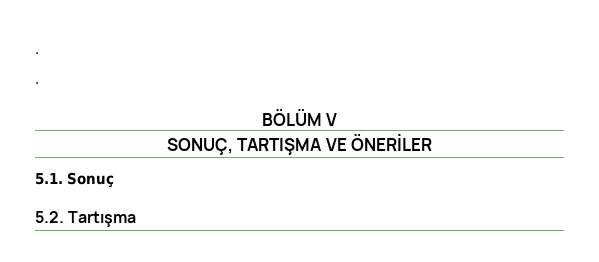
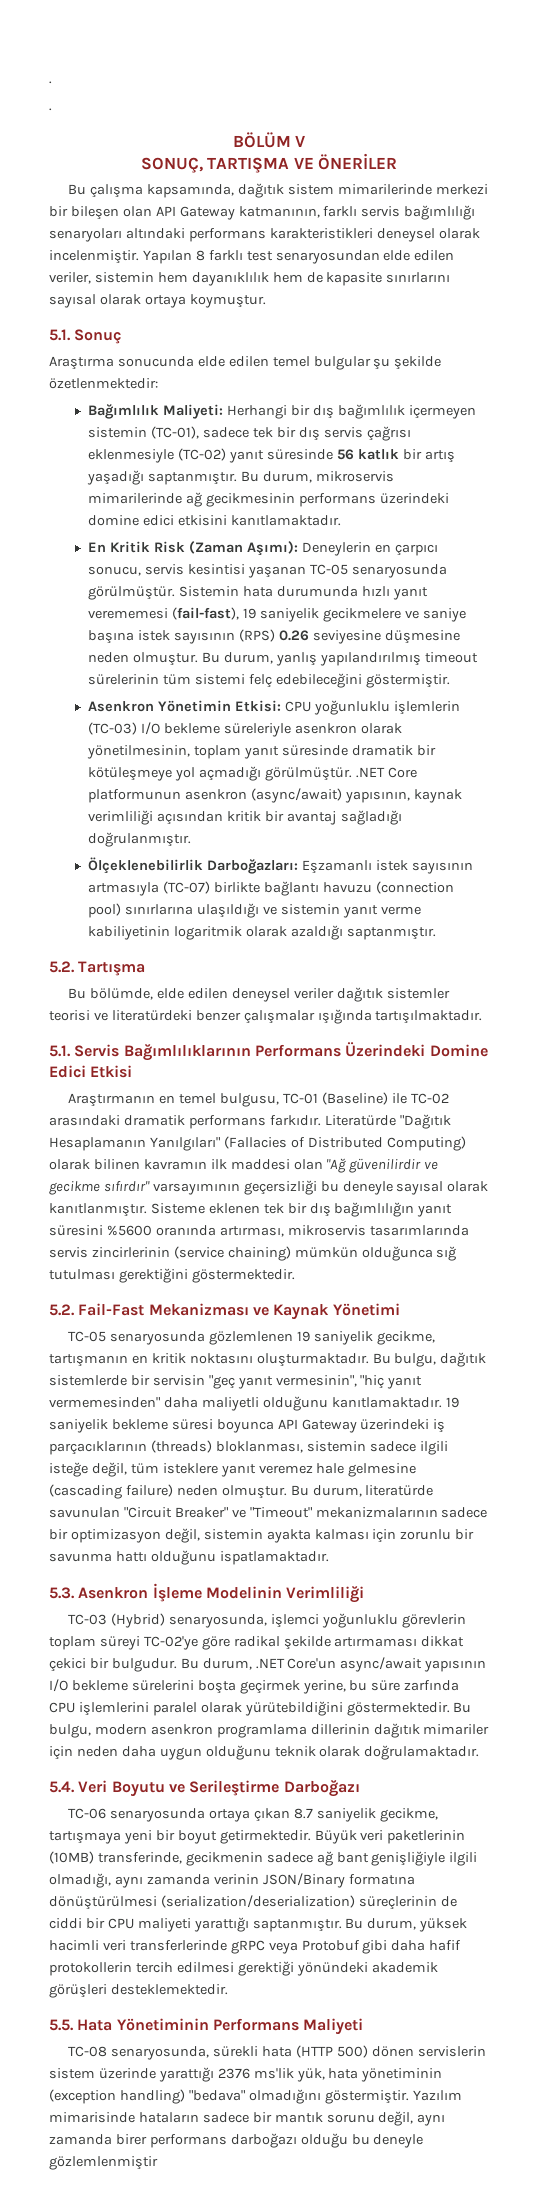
[35,172,114,187] [35,211,137,227] 5.1. Sonuç // 5.2. Tartışma -> [68,183,488,198] [49,205,476,220] [49,228,480,242] [49,250,455,264] [49,272,451,286] [49,294,266,308] [49,329,122,344] [49,356,442,370] [49,378,158,389] [88,404,476,419] [88,426,411,441] [88,448,455,463] [87,470,394,485] [88,492,449,507] [88,515,341,526] [88,541,438,556] [88,564,447,578] [88,586,428,600] [88,607,466,622] [88,629,460,644] [88,652,478,666] [88,673,450,688] [88,700,460,715] [88,722,402,737] [87,745,436,759] [88,766,417,781] [88,788,462,803] [88,810,402,825] [88,832,192,847] [88,857,473,874] [88,881,454,896] [88,903,421,918] [88,925,436,940] [49,961,146,976] [68,987,450,1002] [49,1009,483,1024] [49,1042,488,1061] [49,1065,133,1078] [68,1092,449,1107] [49,1114,451,1129] [49,1136,466,1151] [49,1158,439,1173] [49,1180,489,1195] [49,1202,453,1217] [49,1225,469,1237] [49,1246,457,1261] [49,1268,295,1283] [49,1303,400,1320] [68,1331,435,1345] [49,1352,487,1367] [49,1375,423,1389] [49,1396,459,1411] [49,1419,446,1433] [49,1440,448,1455] [49,1462,417,1477] [49,1484,434,1499] [49,1507,488,1518] [49,1528,475,1543] [49,1550,329,1565] [49,1583,365,1603] [68,1613,466,1628] [49,1636,465,1650] [49,1657,487,1672] [49,1679,460,1694] [49,1701,472,1716] [49,1723,490,1738] [49,1745,480,1760] [49,1780,360,1797] [68,1808,438,1822] [49,1830,466,1844] [49,1851,478,1866] [49,1873,415,1888] [49,1895,457,1910] [49,1917,468,1932] [49,1940,462,1954] [49,1961,438,1976] [49,1984,228,1998] [49,2018,364,2035] [68,2045,486,2060] [49,2067,443,2082] [49,2089,462,2104] [49,2111,446,2126] [49,2133,424,2148] [49,2156,158,2170] Bu çalışma kapsamında, dağıtık sistem mimarilerinde merkezi bir bileşen olan API Gateway katmanının, farklı servis bağımlılığı senaryoları altındaki performans karakteristikleri deneysel olarak incelenmiştir. Yapılan 8 farklı test senaryosundan elde edilen veriler, sistemin hem dayanıklılık hem de kapasite sınırlarını sayısal olarak ortaya koymuştur. // 5.1. Sonuç // Araştırma sonucunda elde edilen temel bulgular şu şekilde özetlenmektedir: // Bağımlılık Maliyeti: Herhangi bir dış bağımlılık içermeyen sistemin (TC-01), sadece tek bir dış servis çağrısı eklenmesiyle (TC-02) yanıt süresinde 56 katlık bir artış yaşadığı saptanmıştır. Bu durum, mikroservis mimarilerinde ağ gecikmesinin performans üzerindeki domine edici etkisini kanıtlamaktadır. // En Kritik Risk (Zaman Aşımı): Deneylerin en çarpıcı sonucu, servis kesintisi yaşanan TC-05 senaryosunda görülmüştür. Sistemin hata durumunda hızlı yanıt verememesi (fail-fast), 19 saniyelik gecikmelere ve saniye başına istek sayısının (RPS) 0.26 seviyesine düşmesine neden olmuştur. Bu durum, yanlış yapılandırılmış timeout sürelerinin tüm sistemi felç edebileceğini göstermiştir. // Asenkron Yönetimin Etkisi: CPU yoğunluklu işlemlerin (TC-03) I/O bekleme süreleriyle asenkron olarak yönetilmesinin, toplam yanıt süresinde dramatik bir kötüleşmeye yol açmadığı görülmüştür. .NET Core platformunun asenkron (async/await) yapısının, kaynak verimliliği açısından kritik bir avantaj sağladığı doğrulanmıştır. // Ölçeklenebilirlik Darboğazları: Eşzamanlı istek sayısının artmasıyla (TC-07) birlikte bağlantı havuzu (connection pool) sınırlarına ulaşıldığı ve sistemin yanıt verme kabiliyetinin logaritmik olarak azaldığı saptanmıştır. // 5.2. Tartışma // Bu bölümde, elde edilen deneysel veriler dağıtık sistemler teorisi ve literatürdeki benzer çalışmalar ışığında tartışılmaktadır. // 5.1. Servis Bağımlılıklarının Performans Üzerindeki Domine Edici Etkisi // Araştırmanın en temel bulgusu, TC-01 (Baseline) ile TC-02 arasındaki dramatik performans farkıdır. Literatürde "Dağıtık Hesaplamanın Yanılgıları" (Fallacies of Distributed Computing) olarak bilinen kavramın ilk maddesi olan "Ağ güvenilirdir ve gecikme sıfırdır" varsayımının geçersizliği bu deneyle sayısal olarak kanıtlanmıştır. Sisteme eklenen tek bir dış bağımlılığın yanıt süresini %5600 oranında artırması, mikroservis tasarımlarında servis zincirlerinin (service chaining) mümkün olduğunca sığ tutulması gerektiğini göstermektedir. // 5.2. Fail-Fast Mekanizması ve Kaynak Yönetimi // TC-05 senaryosunda gözlemlenen 19 saniyelik gecikme, tartışmanın en kritik noktasını oluşturmaktadır. Bu bulgu, dağıtık sistemlerde bir servisin "geç yanıt vermesinin", "hiç yanıt vermemesinden" daha maliyetli olduğunu kanıtlamaktadır. 19 saniyelik bekleme süresi boyunca API Gateway üzerindeki iş parçacıklarının (threads) bloklanması, sistemin sadece ilgili isteğe değil, tüm isteklere yanıt veremez hale gelmesine (cascading failure) neden olmuştur. Bu durum, literatürde savunulan "Circuit Breaker" ve "Timeout" mekanizmalarının sadece bir optimizasyon değil, sistemin ayakta kalması için zorunlu bir savunma hattı olduğunu ispatlamaktadır. // 5.3. Asenkron İşleme Modelinin Verimliliği // TC-03 (Hybrid) senaryosunda, işlemci yoğunluklu görevlerin toplam süreyi TC-02'ye göre radikal şekilde artırmaması dikkat çekici bir bulgudur. Bu durum, .NET Core'un async/await yapısının I/O bekleme sürelerini boşta geçirmek yerine, bu süre zarfında CPU işlemlerini paralel olarak yürütebildiğini göstermektedir. Bu bulgu, modern asenkron programlama dillerinin dağıtık mimariler için neden daha uygun olduğunu teknik olarak doğrulamaktadır. // 5.4. Veri Boyutu ve Serileştirme Darboğazı // TC-06 senaryosunda ortaya çıkan 8.7 saniyelik gecikme, tartışmaya yeni bir boyut getirmektedir. Büyük veri paketlerinin (10MB) transferinde, gecikmenin sadece ağ bant genişliğiyle ilgili olmadığı, aynı zamanda verinin JSON/Binary formatına dönüştürülmesi (serialization/deserialization) süreçlerinin de ciddi bir CPU maliyeti yarattığı saptanmıştır. Bu durum, yüksek hacimli veri transferlerinde gRPC veya Protobuf gibi daha hafif protokollerin tercih edilmesi gerektiği yönündeki akademik görüşleri desteklemektedir. // 5.5. Hata Yönetiminin Performans Maliyeti // TC-08 senaryosunda, sürekli hata (HTTP 500) dönen servislerin sistem üzerinde yarattığı 2376 ms'lik yük, hata yönetiminin (exception handling) "bedava" olmadığını göstermiştir. Yazılım mimarisinde hataların sadece bir mantık sorunu değil, aynı zamanda birer performans darboğazı olduğu bu deneyle gözlemlenmiştir

